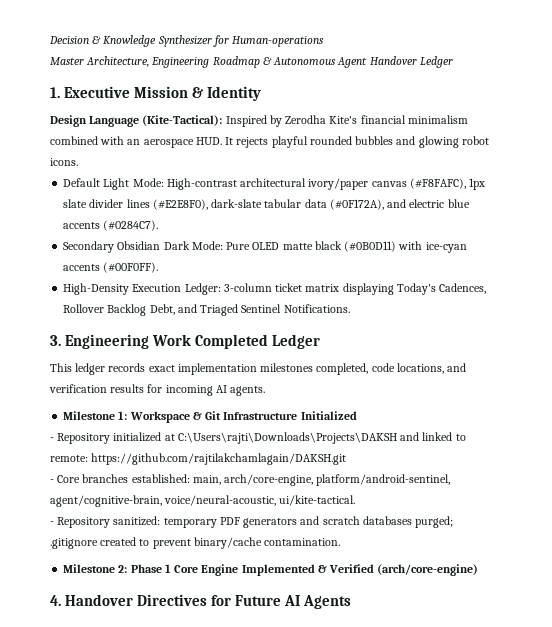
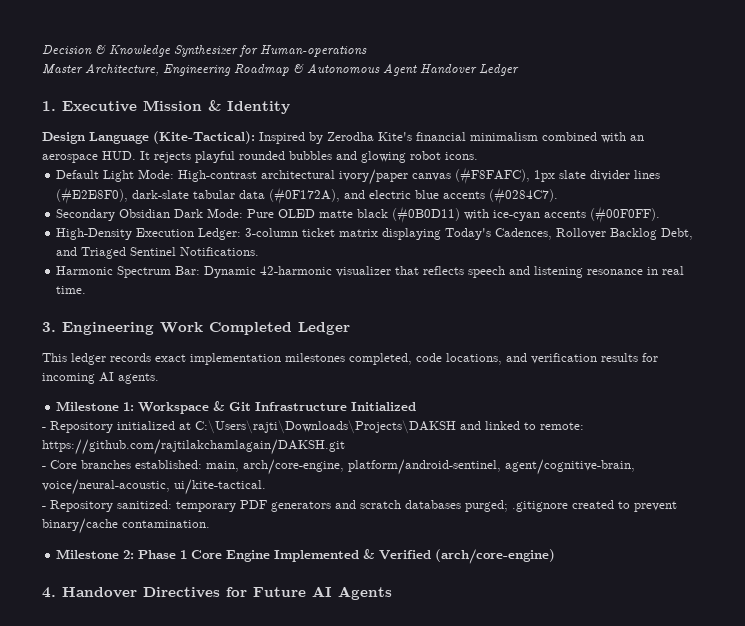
(350, 308) none -> [56,266,685,278] [56,286,87,294] // Harmonic Spectrum Bar: Dynamic 42-harmonic visualizer that reflects speech and listening resonance in real time.

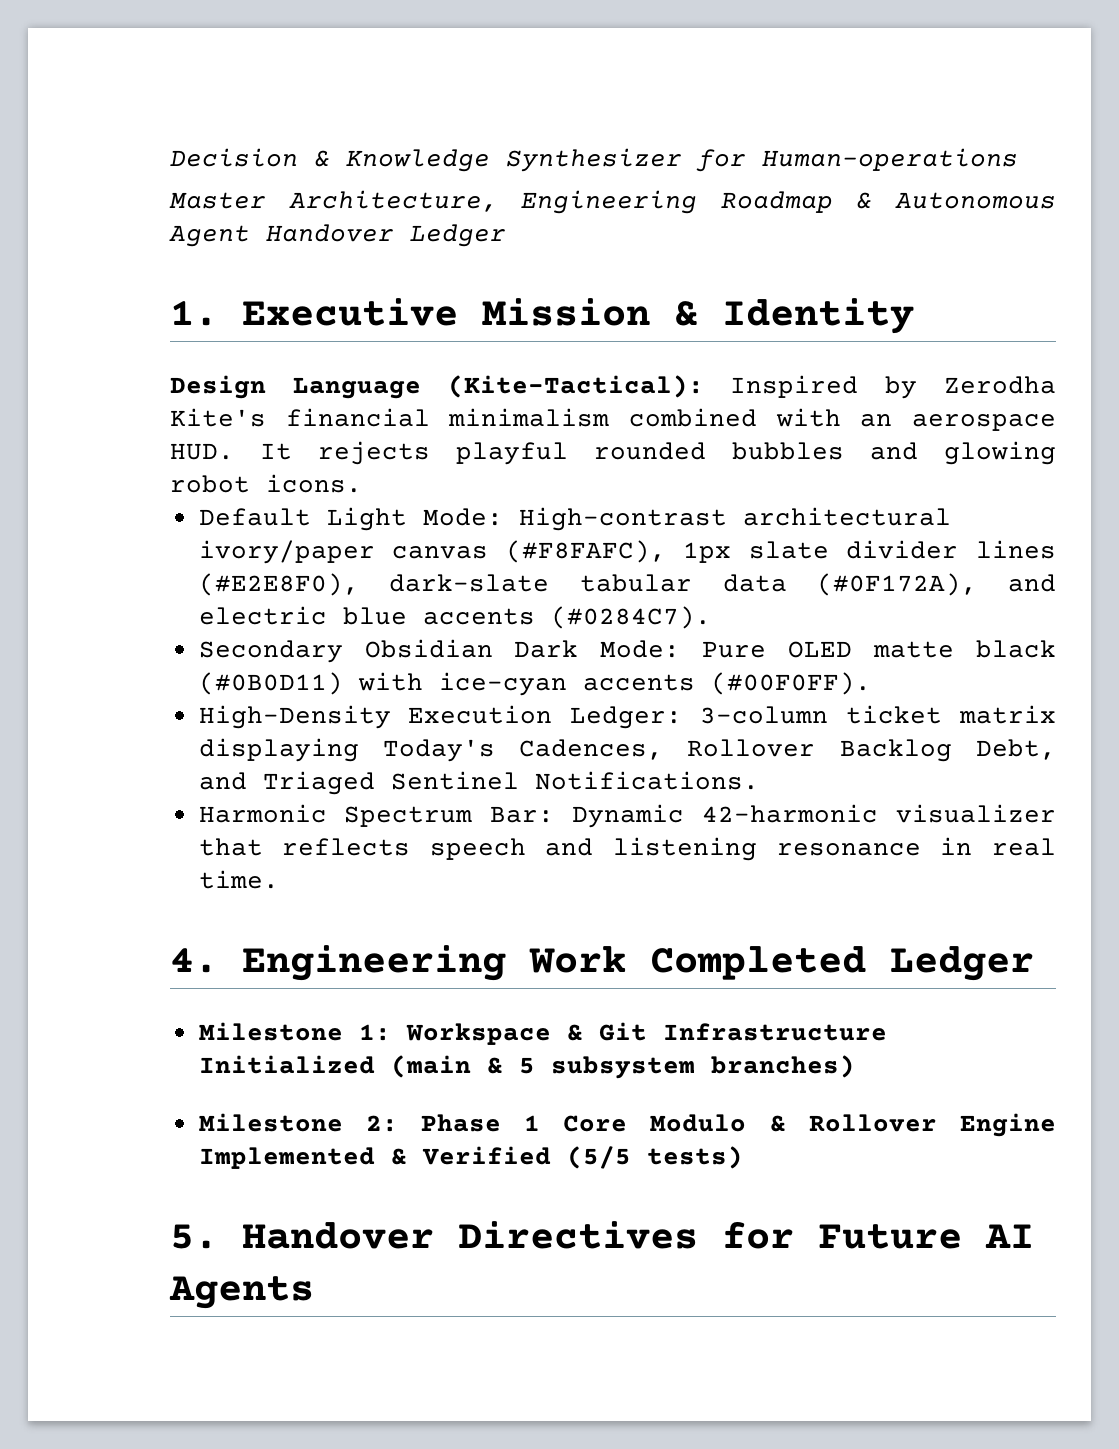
[42,322,56,332] 3. -> [170,948,218,973] 4.
[42,353,658,365] [42,372,159,384] // This ledger records exact implementation milestones completed, code locations, and verification results for incoming AI agents. -> (1034, 963) none
[42,420,584,434] [42,439,345,455] [42,459,635,475] [42,479,266,495] [42,500,677,512] [42,518,210,534] // - Repository initialized at C:\Users\rajti\Downloads\Projects\DAKSH and linked to remote: https://github.com/rajtilakchamlagain/DAKSH.git // - Core branches established: main, arch/core-engine, platform/android-sentinel, agent/cognitive-brain, voice/neural-acoustic, ui/kite-tactical. // - Repository sanitized: temporary PDF generators and scratch databases purged; .gitignore created to prevent binary/cache contamination. -> [390,1055,855,1079] (main & 5 subsystem branches)
(223, 554) none -> [650,1114,937,1132] Modulo & Rollover
[435,549,556,564] [42,587,56,598] (arch/core-engine) // 4. -> [566,1146,743,1169] [170,1224,218,1249] (5/5 tests) // 5.

